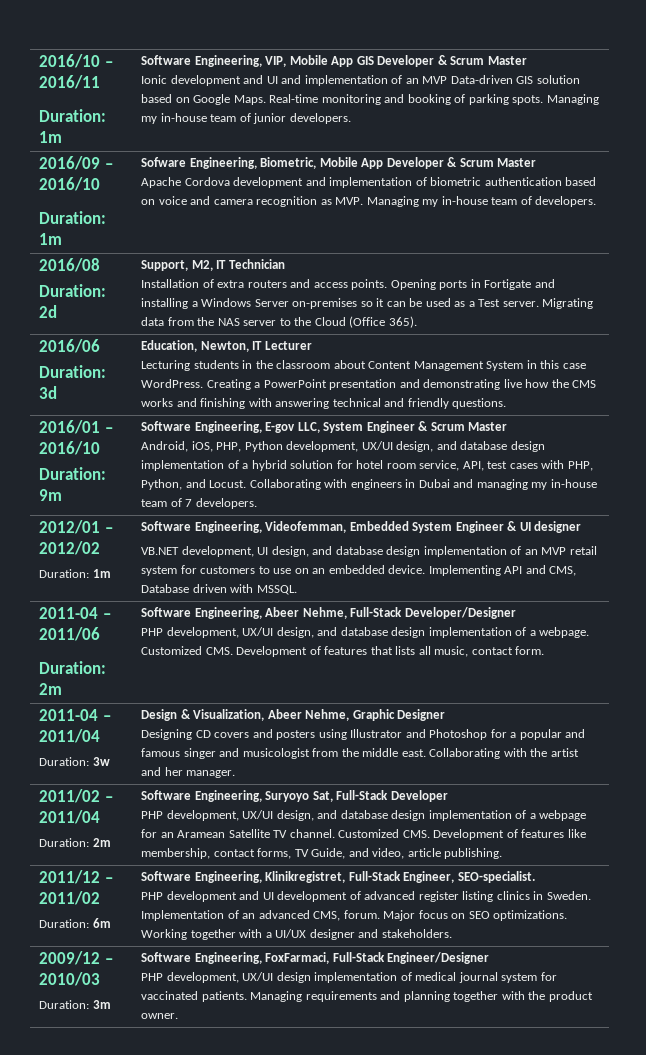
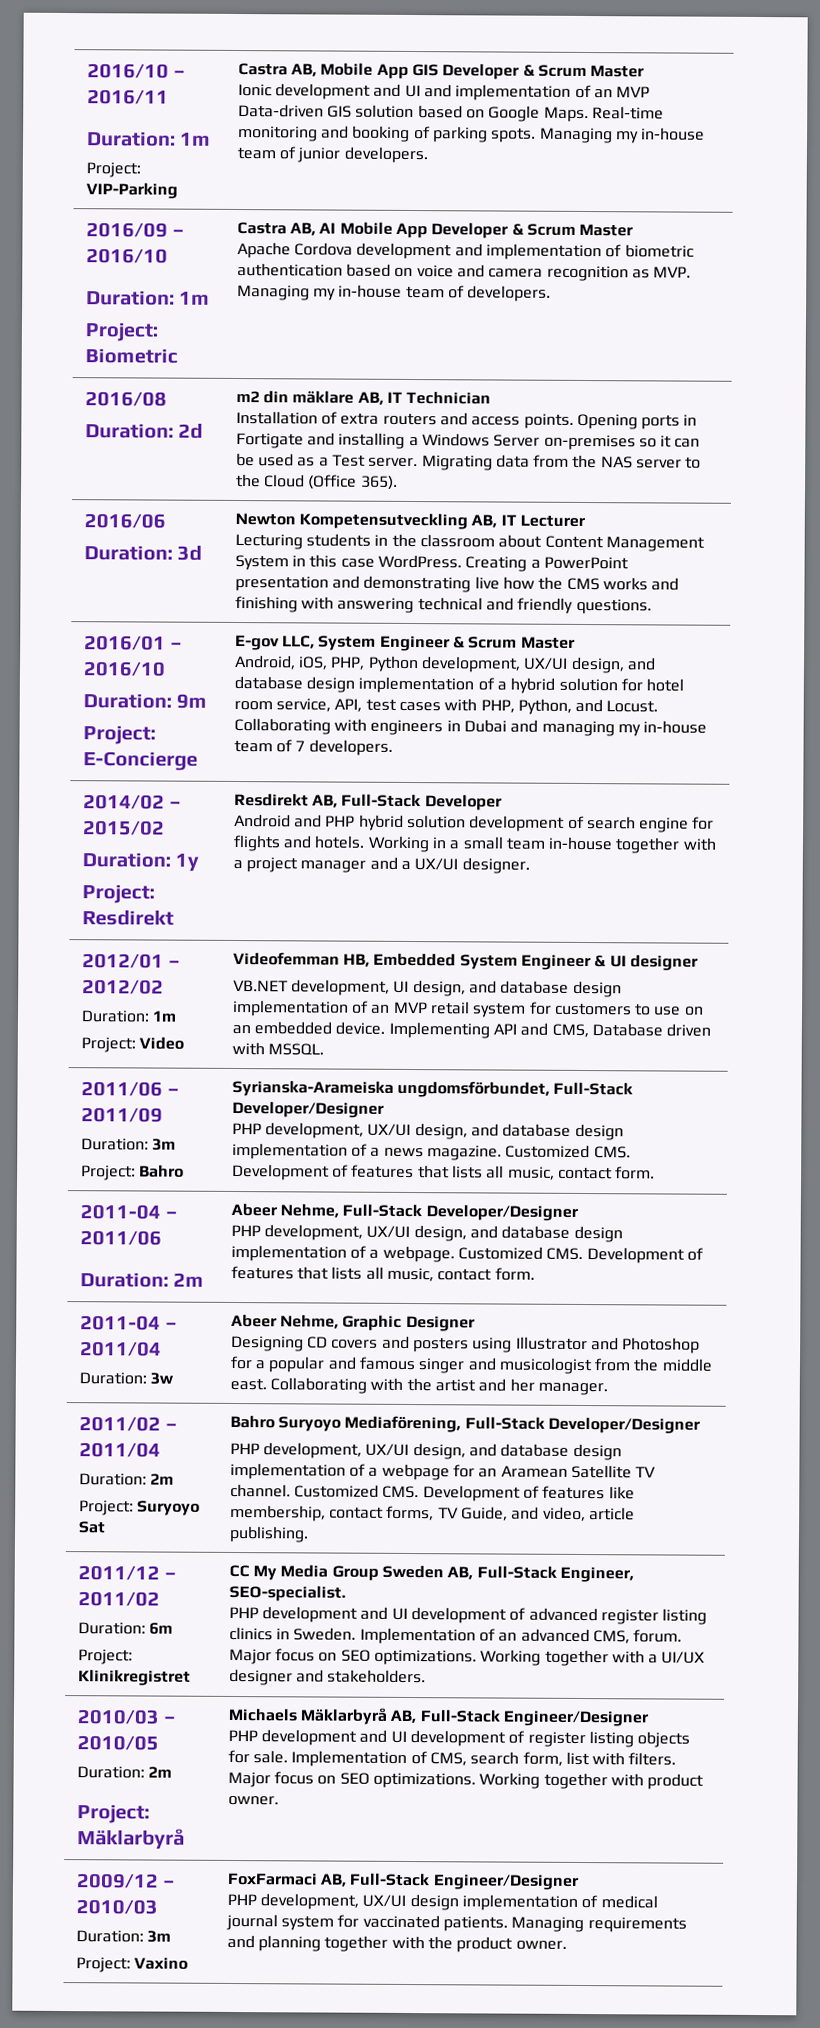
[141,55,287,67] | Software Engineering, VIP, -> [85,162,141,178] [85,182,178,199] [237,62,317,77] // Project: VIP-Parking | Castra AB,
[141,157,317,169] | Sofware Engineering, Biometric, -> [84,322,158,342] [84,348,178,364] [236,221,337,236] // Project: Biometric | Castra AB, AI
[141,260,213,271] Support, M2, -> [235,390,384,405] m2 din mäklare AB,
[141,340,249,352] Education, Newton, -> [234,512,498,530] Newton Kompetensutveckling AB,
[141,421,262,433] | Software Engineering, -> [82,725,156,745] [82,751,198,771] // Project: E-Concierge |
(257, 503) none -> [82,794,182,810] [82,820,165,836] [81,852,199,872] [81,884,155,904] [81,910,174,926] [233,792,503,811] [233,813,715,833] [232,834,717,854] [232,856,530,874] // 2014/02 – 2015/02 // Duration: 1y // Project: Resdirekt | Resdirekt AB, Full-Stack Developer // Android and PHP hybrid solution development of search engine for flights and hotels. Working in a small team in-house together with a project manager and a UX/UI designer.
[141,521,347,533] | Software Engineering, Videofemman, -> [80,1036,184,1053] [232,951,370,967] // Project: Video | Videofemman HB,
(297, 590) none -> [80,1081,180,1097] [80,1107,163,1123] [80,1138,176,1151] [80,1164,184,1181] [231,1079,634,1098] [231,1100,385,1118] [231,1122,624,1141] [231,1142,631,1161] [231,1163,656,1181] // 2011/06 – 2011/09 // Duration: 3m // Project: Bahro | Syrianska-Arameiska ungdomsförbundet, Full-Stack Developer/Designer // PHP development, UX/UI design, and database design implementation of a news magazine. Customized CMS. Development of features that lists all music, contact form.
[141,607,262,619] Software Engineering, -> (204, 1279) none
[141,709,265,721] Design & Visualization, -> (174, 1378) none
[141,790,448,802] | Software Engineering, Suryoyo Sat, Full-Stack Developer -> [78,1500,200,1516] [78,1521,106,1534] [229,1414,701,1434] // Project: Suryoyo Sat | Bahro Suryoyo Mediaförening, Full-Stack Developer/Designer
[141,871,346,883] | Software Engineering, Klinikregistret, -> [77,1649,133,1665] [77,1669,191,1686] [228,1564,474,1581] // Project: Klinikregistret | CC My Media Group Sweden AB,
(452, 933) none -> [76,1709,176,1725] [76,1735,159,1751] [76,1766,172,1779] [76,1804,150,1824] [76,1828,185,1850] [227,1707,649,1727] [227,1729,691,1748] [227,1749,677,1767] [227,1771,705,1790] [227,1795,279,1806] // 2010/03 – 2010/05 // Duration: 2m // Project: Mäklarbyrå | Michaels Mäklarbyrå AB, Full-Stack Engineer/Designer // PHP development and UI development of register listing objects for sale. Implementation of CMS, search form, list with filters. Major focus on SEO optimizations. Working together with product owner.
[141,952,330,964] | Software Engineering, FoxFarmaci, -> [75,1957,188,1973] [226,1872,347,1887] // Project: Vaxino | FoxFarmaci AB,

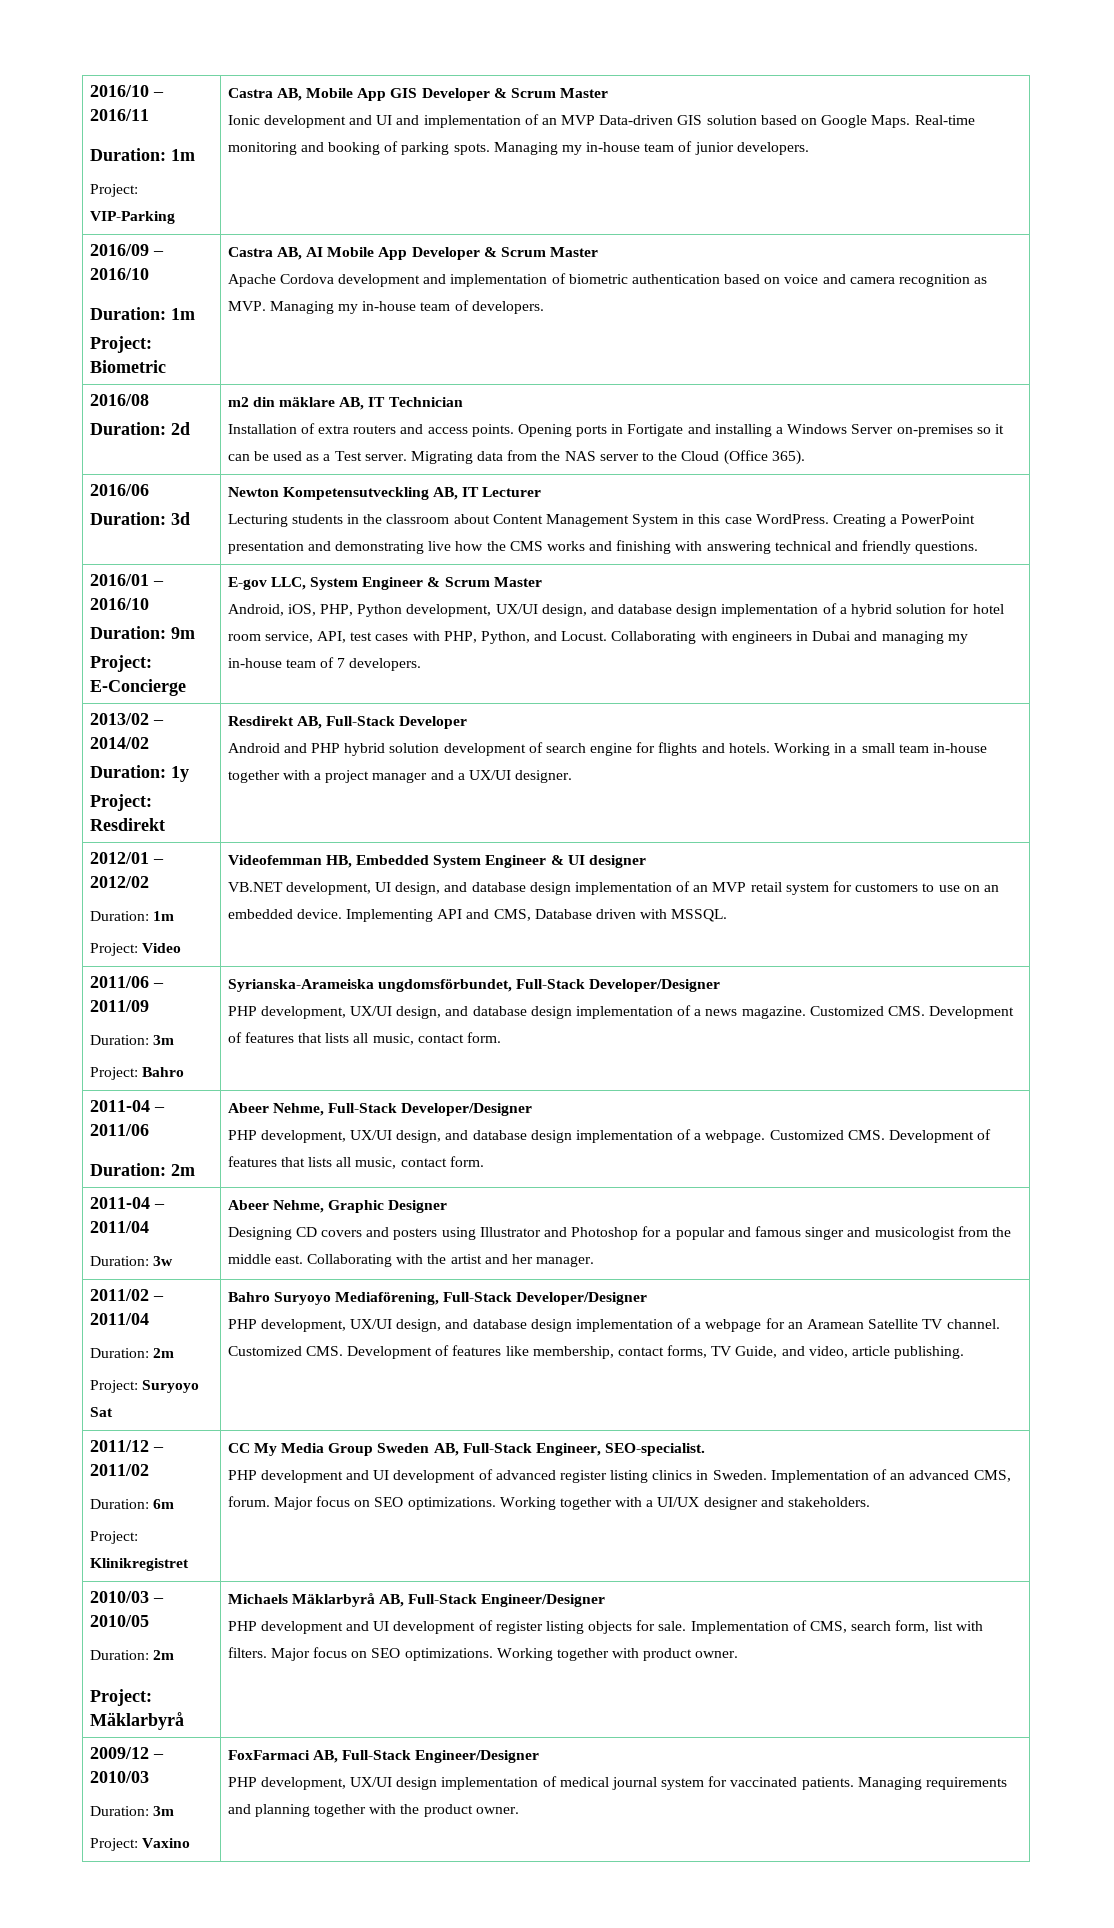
(393, 747) none -> [89,713,164,725] 2013/02 –
[168,801,182,809] [82,820,165,836] – 2015/02 -> (149, 743) none

